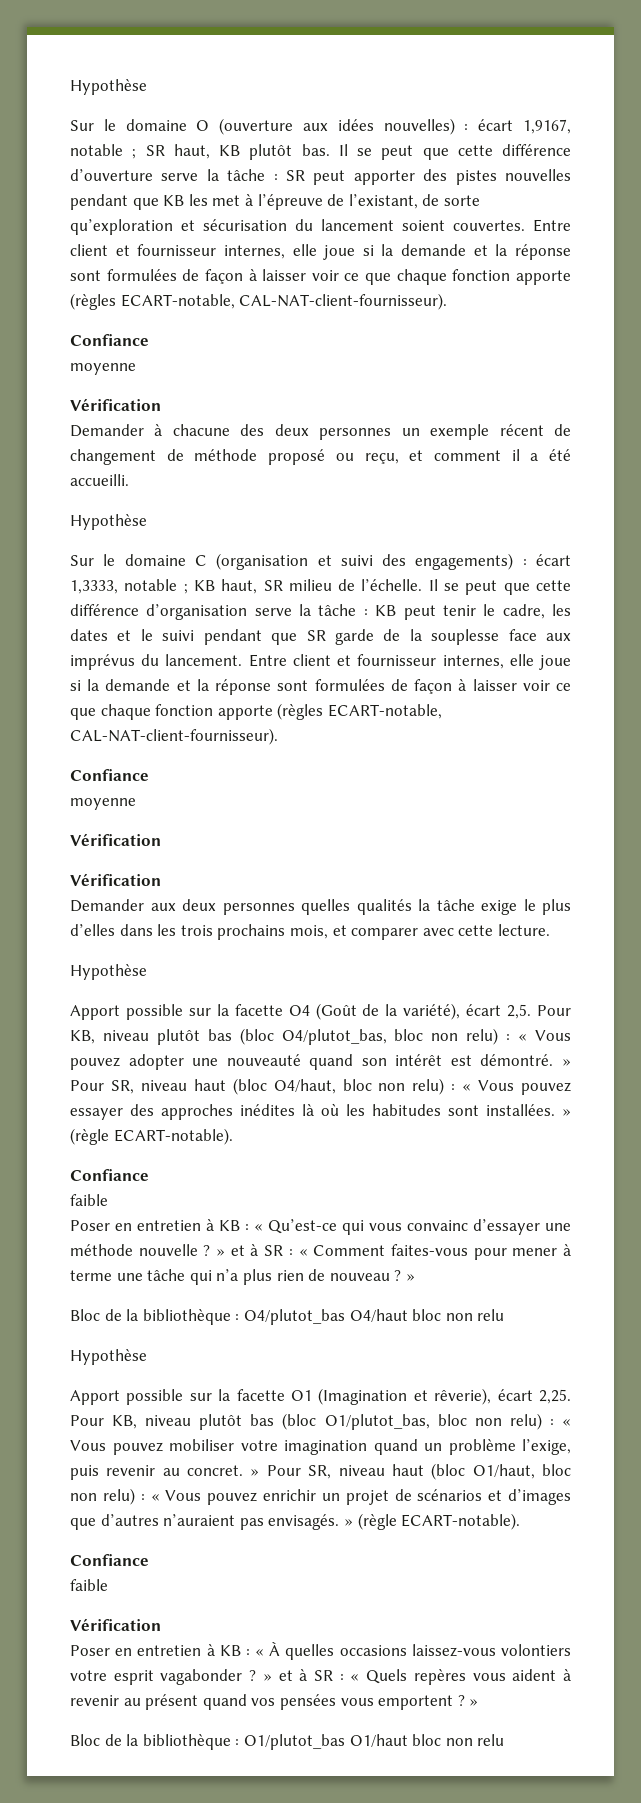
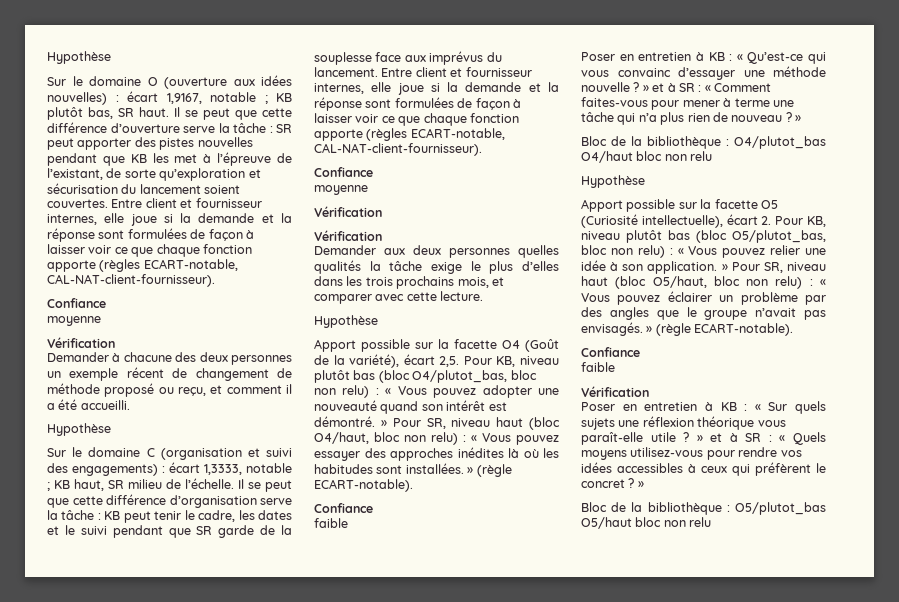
[145,144,330,160] SR haut, KB plutôt bas. -> [276,93,292,102] [47,107,169,120] KB plutôt bas, SR haut.
[291,1388,571,1405] [70,1413,571,1430] [70,1439,571,1455] [70,1463,571,1480] [70,1488,571,1505] [70,1514,236,1530] O1 (Imagination et rêverie), écart 2,25. Pour KB, niveau plutôt bas (bloc O1/plutot_bas, bloc non relu) : « Vous pouvez mobiliser votre imagination quand un problème l’exige, puis revenir au concret. » Pour SR, niveau haut (bloc O1/haut, bloc non relu) : « Vous pouvez enrichir un projet de scénarios et d’images que d’autres n’auraient -> [760,200,778,209] [581,214,826,228] [581,230,826,243] [581,245,826,258] [581,260,826,274] [581,276,826,289] [581,291,826,305] [581,307,797,320] O5 (Curiosité intellectuelle), écart 2. Pour KB, niveau plutôt bas (bloc O5/plutot_bas, bloc non relu) : « Vous pouvez relier une idée à son application. » Pour SR, niveau haut (bloc O5/haut, bloc non relu) : « Vous pouvez éclairer un problème par des angles que le groupe n’avait
[269,1641,571,1660] [70,1669,243,1685] À quelles occasions laissez-vous volontiers votre esprit vagabonder -> [768,401,826,414] [581,416,786,430] [581,432,676,445] Sur quels sujets une réflexion théorique vous paraît-elle utile
[413,1669,572,1685] [70,1694,479,1710] [70,1734,408,1750] repères vous aident à revenir au présent quand vos pensées vous emportent ? » // Bloc de la bibliothèque : O1/plutot_bas O1/haut -> [581,447,802,460] [581,462,826,476] [581,478,644,488] [581,502,826,515] [581,517,632,529] moyens utilisez-vous pour rendre vos idées accessibles à ceux qui préfèrent le concret ? » // Bloc de la bibliothèque : O5/plutot_bas O5/haut

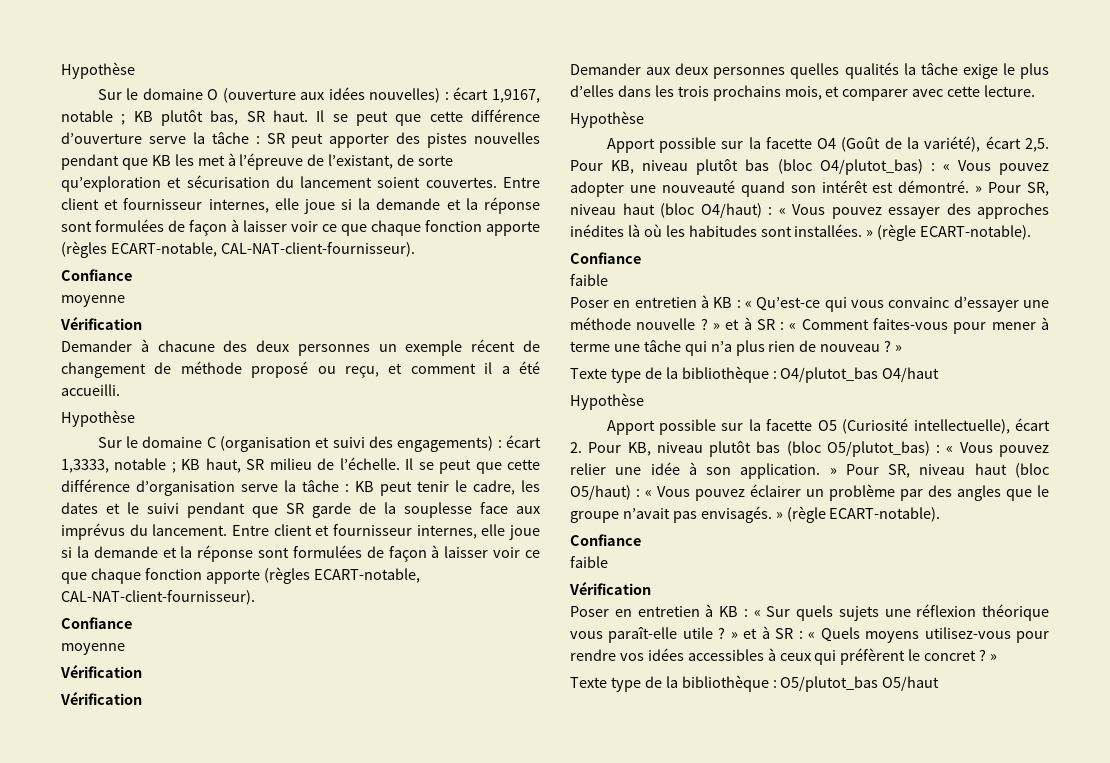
[412,370,537,383] [314,385,370,398] O4/plutot_bas, bloc non relu) -> [819,159,923,175] O4/plutot_bas)
[314,432,458,445] O4/haut, bloc non relu) -> [700,203,762,218] O4/haut)
[581,136,607,146] Bloc -> [570,368,641,383] Texte type
[636,151,713,161] bloc non relu -> (940, 374) none
[732,230,826,243] [581,245,665,258] O5/plutot_bas, bloc non relu) -> [826,441,930,457] O5/plutot_bas)
[652,276,803,289] O5/haut, bloc non relu) -> [570,485,631,500] O5/haut)
[581,502,607,512] Bloc -> [570,677,641,692] Texte type
[635,517,712,527] bloc non relu -> (940, 683) none

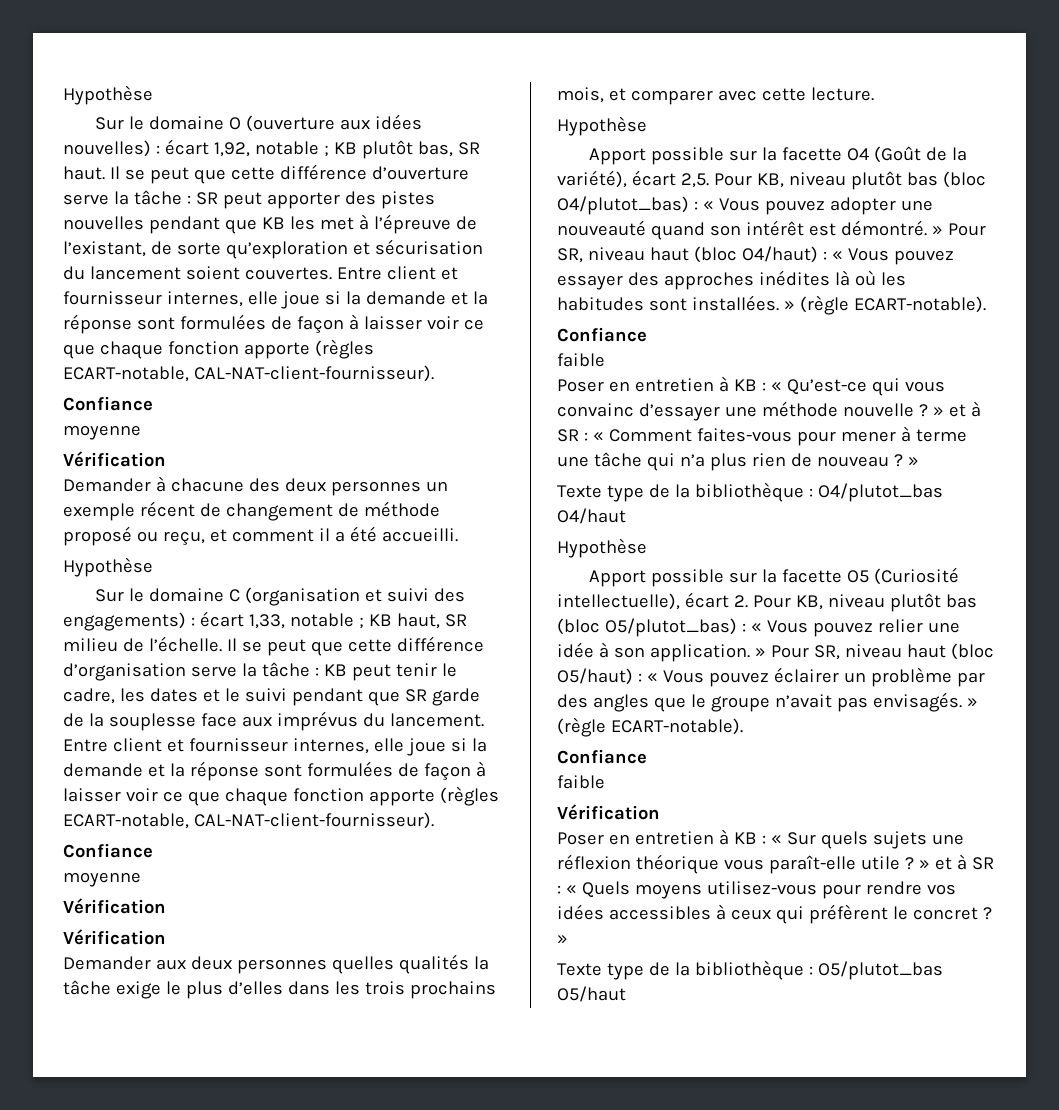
[492,89,540,103] 1,9167, -> [213,142,250,157] 1,92,
[61,459,109,473] 1,3333, -> [248,614,285,629] 1,33,

